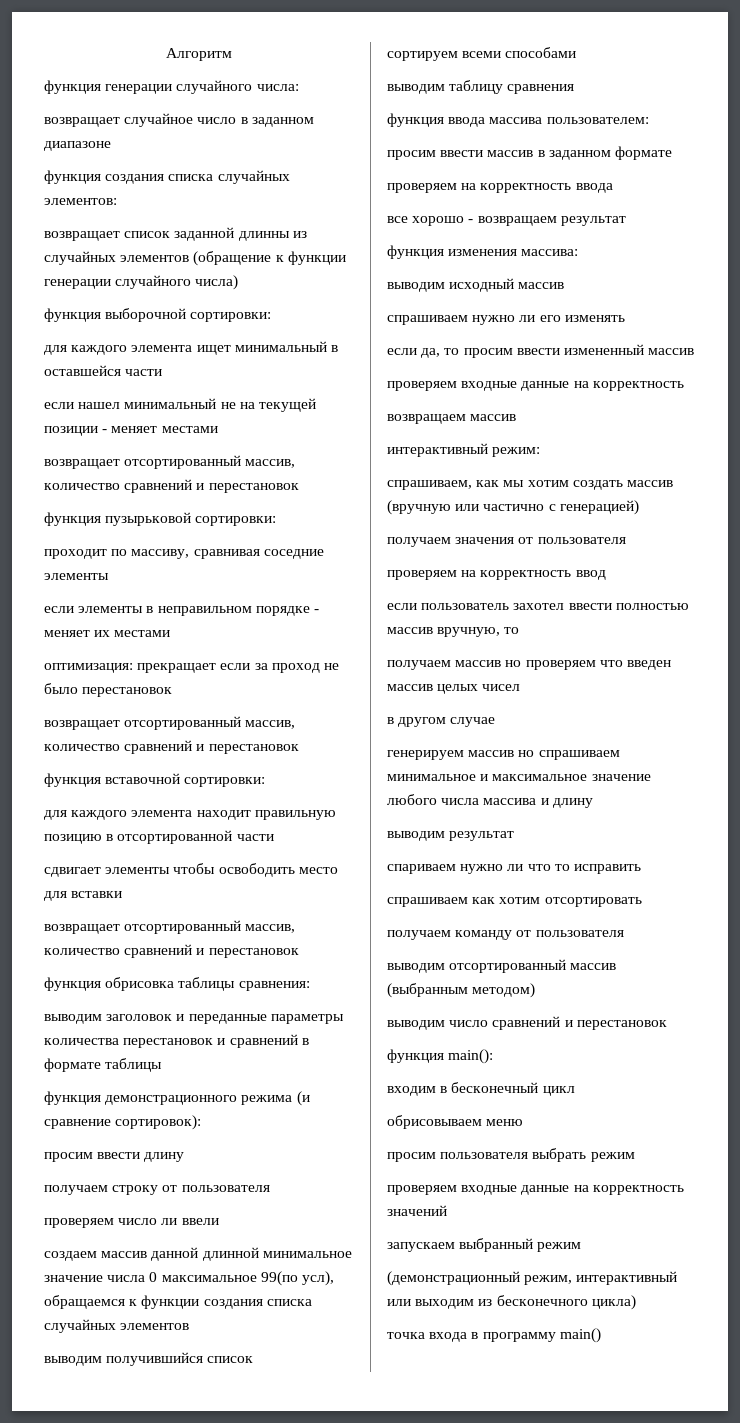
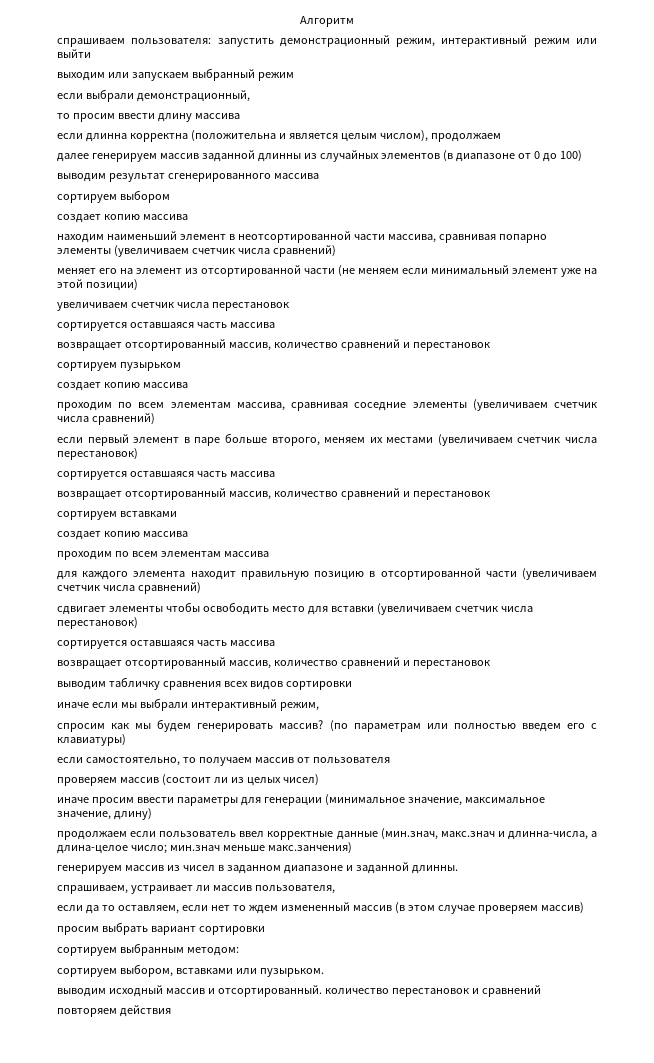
[44,80,299,94] [44,113,314,127] [44,141,111,151] [44,170,290,184] [44,198,117,205] [44,231,171,241] функция генерации случайного числа: // возвращает случайное число в заданном диапазоне // функция создания списка случайных элементов: // возвращает список -> [57,35,597,47] [57,49,91,58] [57,68,294,81] [57,89,250,102] [57,113,240,122] [57,130,501,142] [57,153,199,162] спрашиваем пользователя: запустить демонстрационный режим, интерактивный режим или выйти // выходим или запускаем выбранный режим // если выбрали демонстрационный, // то просим ввести длину массива // если длинна корректна (положительна и является целым числом), продолжаем // далее генерируем массив
[193,251,346,266] [44,275,239,290] [44,308,272,322] [44,341,338,355] [44,365,163,376] [44,398,316,412] [44,426,218,436] [44,455,296,469] [44,479,299,493] [44,512,277,526] [44,549,324,559] [44,573,109,580] [44,606,319,616] [44,630,171,637] [44,663,339,673] [44,683,173,697] [44,716,296,730] [44,740,299,754] [44,773,266,787] (обращение к функции генерации случайного числа) // функция выборочной сортировки: // для каждого элемента ищет минимальный в оставшейся части // если нашел минимальный не на текущей позиции - меняет местами // возвращает отсортированный массив, количество сравнений и перестановок // функция пузырьковой сортировки: // проходит по массиву, сравнивая соседние элементы // если элементы в неправильном порядке - меняет их местами // оптимизация: прекращает если за проход не было перестановок // возвращает отсортированный массив, количество сравнений и перестановок // функция вставочной сортировки: -> [442,150,582,162] [57,173,319,182] [57,190,170,203] [57,214,188,223] [57,231,547,243] [57,245,336,257] [57,265,597,277] [57,279,138,291] [57,302,289,311] [57,322,275,331] [57,339,490,351] [57,362,181,371] [57,382,188,391] [57,399,597,411] [57,413,155,425] [57,433,597,446] [57,448,138,460] [57,471,275,480] [57,488,490,500] [57,511,177,520] [57,531,188,540] [57,551,269,560] (в диапазоне от 0 до 100) // выводим результат сгенерированного массива // сортируем выбором // создает копию массива // находим наименьший элемент в неотсортированной части массива, сравнивая попарно элементы (увеличиваем счетчик числа сравнений) // меняет его на элемент из отсортированной части (не меняем если минимальный элемент уже на этой позиции) // увеличиваем счетчик числа перестановок // сортируется оставшаяся часть массива // возвращает отсортированный массив, количество сравнений и перестановок // сортируем пузырьком // создает копию массива // проходим по всем элементам массива, сравнивая соседние элементы (увеличиваем счетчик числа сравнений) // если первый элемент в паре больше второго, меняем их местами (увеличиваем счетчик числа перестановок) // сортируется оставшаяся часть массива // возвращает отсортированный массив, количество сравнений и перестановок // сортируем вставками // создает копию массива // проходим по всем элементам массива
(274, 837) none -> [522,568,597,580] [57,582,201,594] (увеличиваем счетчик числа сравнений)
[44,920,296,934] [44,944,299,958] [44,977,310,991] [44,1014,344,1024] [44,1034,309,1048] [44,1058,163,1072] [44,1091,310,1106] [44,1115,202,1130] [44,1152,185,1162] [44,1185,270,1195] [44,1218,219,1228] [44,1247,352,1261] [44,1271,334,1286] [44,1295,312,1309] [44,1319,190,1333] [44,1352,254,1366] [387,47,577,61] [387,80,575,94] [387,113,649,127] [387,146,672,160] [387,183,613,193] [387,216,626,226] [387,245,579,259] [387,278,565,292] [387,315,625,325] [387,344,695,358] [387,381,684,391] [387,414,517,424] [387,443,541,457] [387,480,673,490] [387,500,639,515] [387,537,626,547] [387,570,606,580] [387,603,689,610] [387,627,520,637] [387,660,671,670] [387,684,521,694] [387,717,496,727] [387,750,620,760] [387,774,651,781] [387,794,593,808] [387,831,515,841] [387,864,641,874] [387,897,642,907] [387,930,624,940] [387,959,617,973] [387,983,536,998] [387,1016,667,1030] [387,1049,494,1064] [387,1082,575,1096] [387,1115,524,1129] [387,1148,635,1162] [387,1185,684,1195] [387,1205,447,1216] [387,1238,582,1252] [387,1271,678,1286] [387,1295,636,1310] [387,1328,601,1343] // возвращает отсортированный массив, количество сравнений и перестановок // функция обрисовка таблицы сравнения: // выводим заголовок и переданные параметры количества перестановок и сравнений в формате таблицы // функция демонстрационного режима (и сравнение сортировок): // просим ввести длину // получаем строку от пользователя // проверяем число ли ввели // создаем массив данной длинной минимальное значение числа 0 максимальное 99(по усл), обращаемся к функции создания списка случайных элементов // выводим получившийся список // сортируем всеми способами // выводим таблицу сравнения // функция ввода массива пользователем: // просим ввести массив в заданном формате // проверяем на корректность ввода // все хорошо - возвращаем результат // функция изменения массива: // выводим исходный массив // спрашиваем нужно ли его изменять // если да, то просим ввести измененный массив // проверяем входные данные на корректность // возвращаем массив // интерактивный режим: // спрашиваем, как мы хотим создать массив (вручную или частично с генерацией) // получаем значения от пользователя // проверяем на корректность ввод // если пользователь захотел ввести полностью массив вручную, то // получаем массив но проверяем что введен массив целых чисел // в другом случае // генерируем массив но спрашиваем минимальное и максимальное значение любого числа массива и длину // выводим результат // спариваем нужно ли что то исправить // спрашиваем как хотим отсортировать // получаем команду от пользователя // выводим отсортированный массив (выбранным методом) // выводим число сравнений и перестановок // функция main(): // входим в бесконечный цикл // обрисовываем меню // просим пользователя выбрать режим // проверяем входные данные на корректность значений // запускаем выбранный режим // (демонстрационный режим, интерактивный или выходим из бесконечного цикла) // точка входа в программу main() -> [376,603,533,615] [57,617,138,629] [57,640,275,649] [57,657,490,669] [57,677,352,690] [57,698,319,711] [57,719,597,732] [57,734,126,746] [57,757,390,766] [57,774,319,786] [57,794,545,806] [57,808,152,820] [57,828,598,840] [57,842,352,854] [57,862,458,874] [57,885,335,894] [57,902,584,914] [57,922,265,935] [57,943,239,956] [57,964,324,977] [57,985,541,997] [57,1005,171,1017] (увеличиваем счетчик числа перестановок) // сортируется оставшаяся часть массива // возвращает отсортированный массив, количество сравнений и перестановок // выводим табличку сравнения всех видов сортировки // иначе если мы выбрали интерактивный режим, // спросим как мы будем генерировать массив? (по параметрам или полностью введем его с клавиатуры) // если самостоятельно, то получаем массив от пользователя // проверяем массив (состоит ли из целых чисел) // иначе просим ввести параметры для генерации (минимальное значение, максимальное значение, длину) // продолжаем если пользователь ввел корректные данные (мин.знач, макс.знач и длинна-числа, а длина-целое число; мин.знач меньше макс.занчения) // генерируем массив из чисел в заданном диапазоне и заданной длинны. // спрашиваем, устраивает ли массив пользователя, // если да то оставляем, если нет то ждем измененный массив (в этом случае проверяем массив) // просим выбрать вариант сортировки // сортируем выбранным методом: // сортируем выбором, вставками или пузырьком. // выводим исходный массив и отсортированный. количество перестановок и сравнений // повторяем действия

